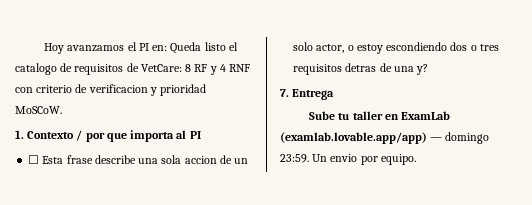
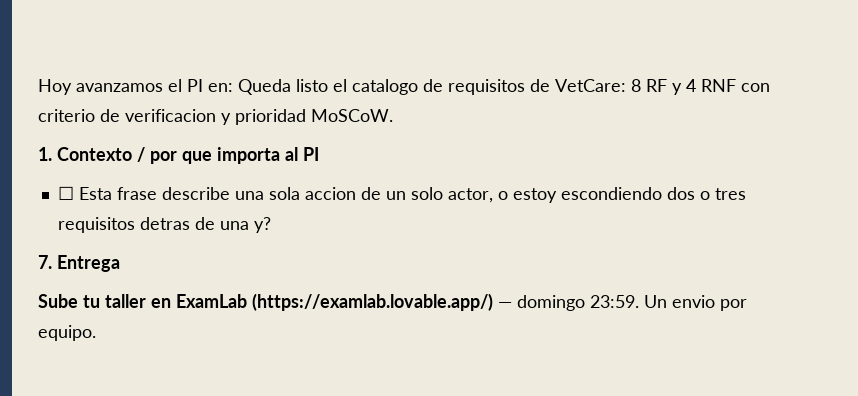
[280,132,427,144] (examlab.lovable.app/app) -> [252,293,493,311] (https://examlab.lovable.app/)

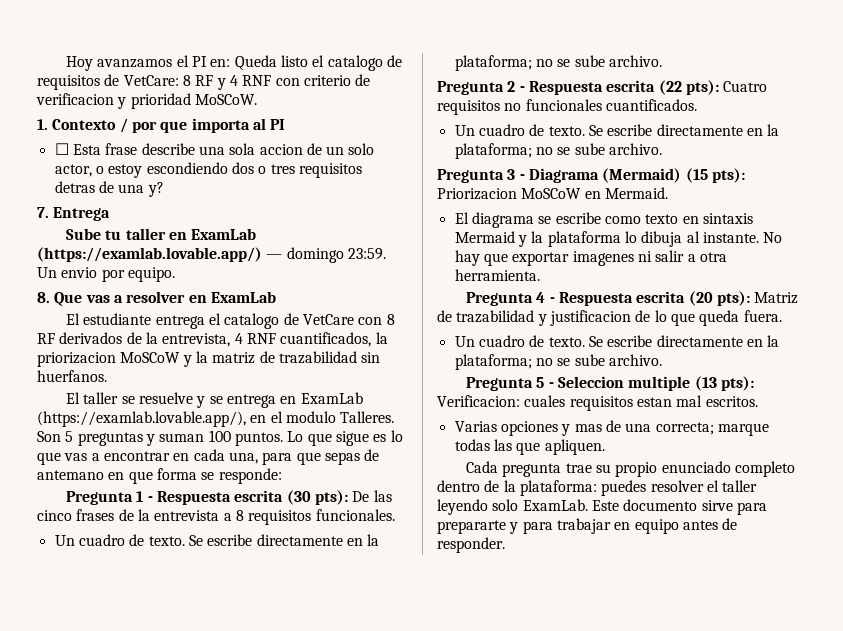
(96, 333) none -> [37,291,276,306] [66,313,395,329] [37,332,388,347] [37,351,381,367] [37,370,107,382] [66,392,363,408] [37,411,395,427] [37,430,403,446] [37,449,380,465] [37,468,282,484] [66,490,392,505] [37,509,395,525] [54,534,380,546] [454,55,662,71] [437,80,768,95] [437,99,697,115] [454,124,780,136] [454,143,662,159] [437,168,745,183] [437,187,668,200] [454,212,753,228] [454,231,783,247] [454,250,727,266] [454,269,540,281] [466,291,799,306] [437,310,782,326] [454,335,780,347] [454,354,662,370] [466,376,755,391] [437,395,758,411] [454,420,769,436] [454,439,605,455] [466,461,796,477] [437,480,758,496] [437,499,767,515] [437,518,738,534] [437,537,505,553] // 8. Que vas a resolver en ExamLab // El estudiante entrega el catalogo de VetCare con 8 RF derivados de la entrevista, 4 RNF cuantificados, la priorizacion MoSCoW y la matriz de trazabilidad sin huerfanos. // El taller se resuelve y se entrega en ExamLab (https://examlab.lovable.app/), en el modulo Talleres. Son 5 preguntas y suman 100 puntos. Lo que sigue es lo que vas a encontrar en cada una, para que sepas de antemano en que forma se responde: // Pregunta 1 - Respuesta escrita (30 pts): De las cinco frases de la entrevista a 8 requisitos funcionales. // Un cuadro de texto. Se escribe directamente en la plataforma; no se sube archivo. // Pregunta 2 - Respuesta escrita (22 pts): Cuatro requisitos no funcionales cuantificados. // Un cuadro de texto. Se escribe directamente en la plataforma; no se sube archivo. // Pregunta 3 - Diagrama (Mermaid) (15 pts): Priorizacion MoSCoW en Mermaid. // El diagrama se escribe como texto en sintaxis Mermaid y la plataforma lo dibuja al instante. No hay que exportar imagenes ni salir a otra herramienta. // Pregunta 4 - Respuesta escrita (20 pts): Matriz de trazabilidad y justificacion de lo que queda fuera. // Un cuadro de texto. Se escribe directamente en la plataforma; no se sube archivo. // Pregunta 5 - Seleccion multiple (13 pts): Verificacion: cuales requisitos estan mal escritos. // Varias opciones y mas de una correcta; marque todas las que apliquen. // Cada pregunta trae su propio enunciado completo dentro de la plataforma: puedes resolver el taller leyendo solo ExamLab. Este documento sirve para prepararte y para trabajar en equipo antes de responder.

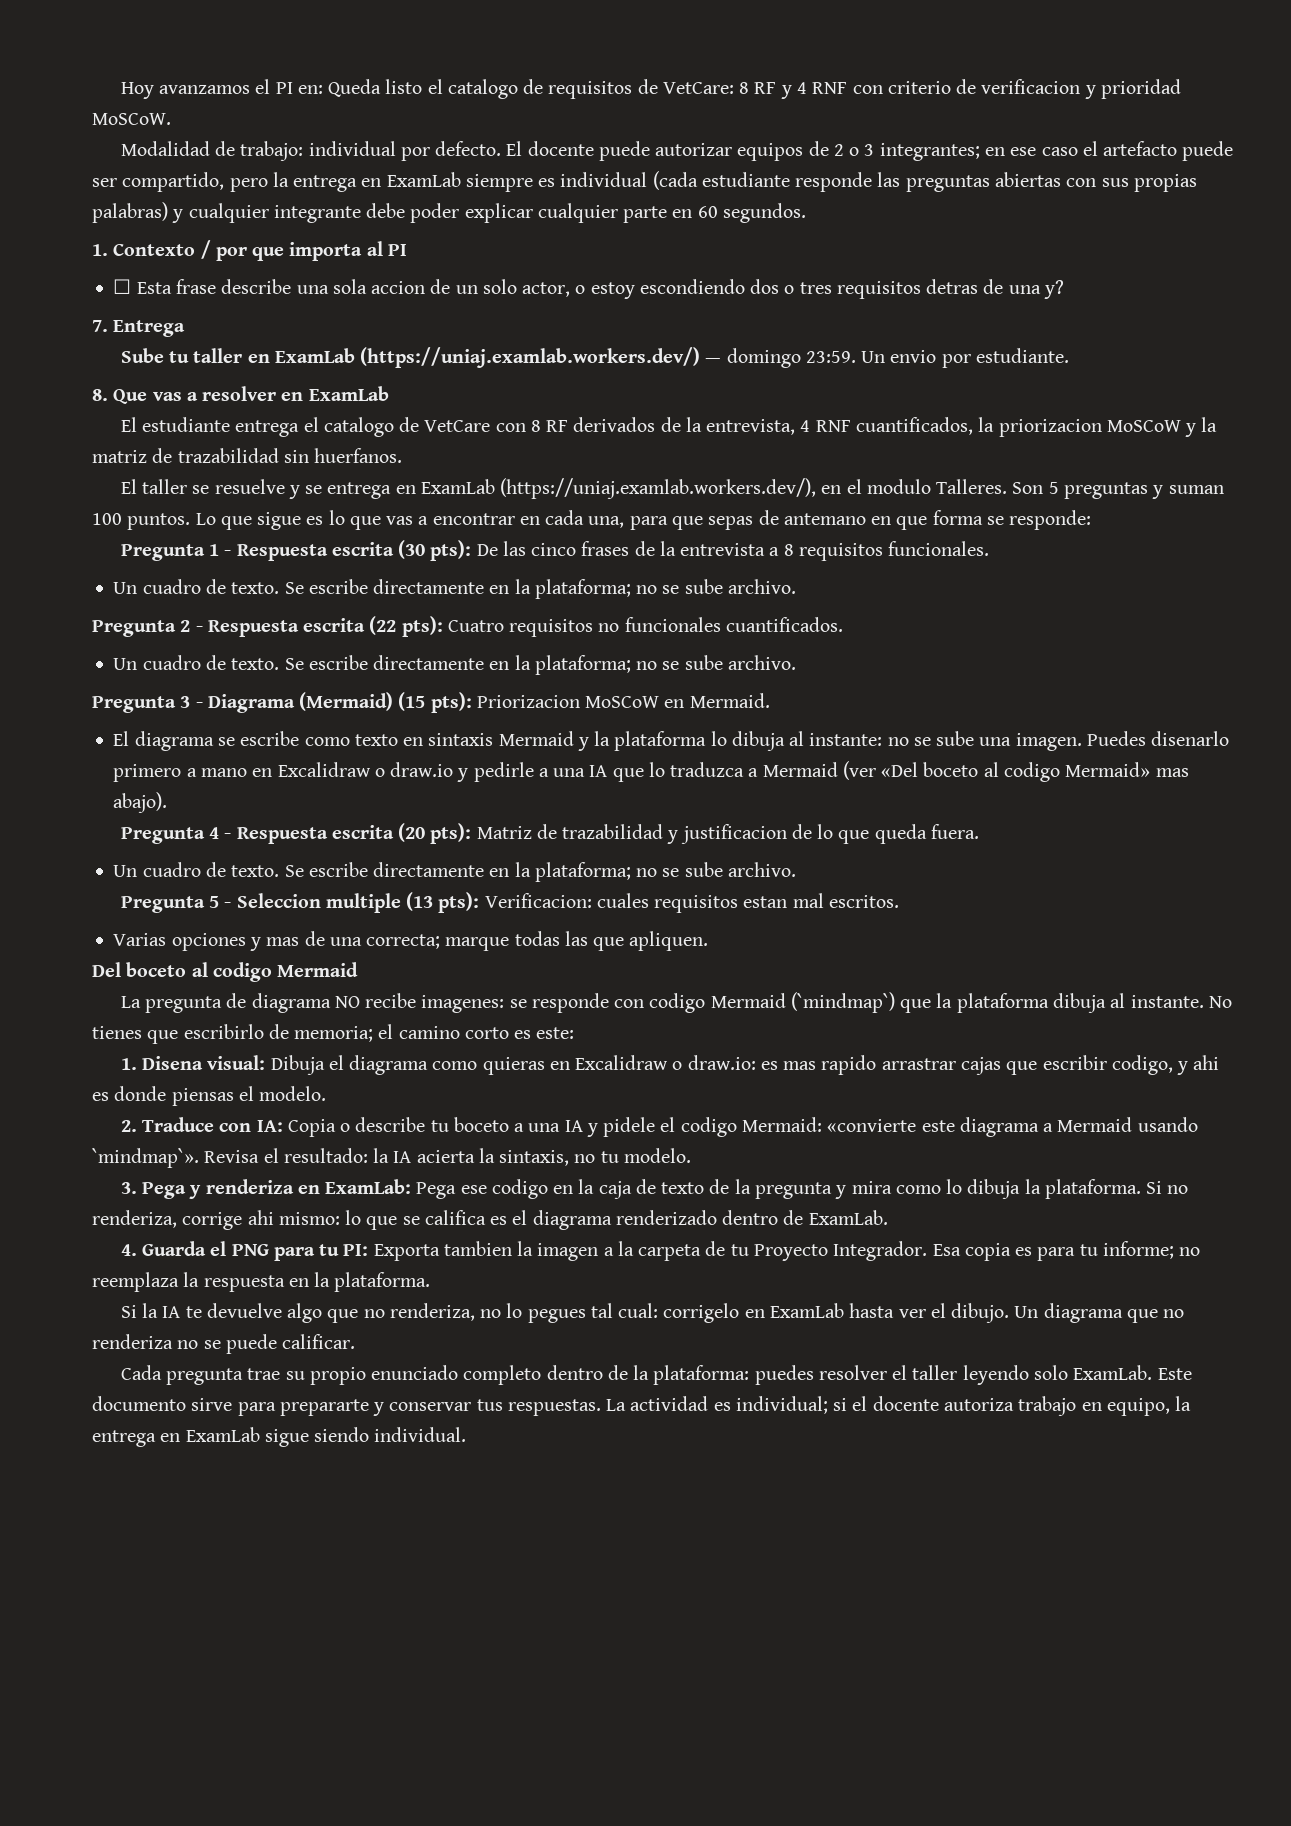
(257, 99) none -> [120,141,1234,161] [92,171,1197,192] [92,202,806,223] // Modalidad de trabajo: individual por defecto. El docente puede autorizar equipos de 2 o 3 integrantes; en ese caso el artefacto puede ser compartido, pero la entrega en ExamLab siempre es individual (cada estudiante responde las preguntas abiertas con sus propias palabras) y cualquier integrante debe poder explicar cualquier parte en 60 segundos.
[37,247,262,262] (https://examlab.lovable.app/) -> [360,347,701,368] (https://uniaj.examlab.workers.dev/)
[127,267,175,282] equipo. -> [975,348,1069,363] estudiante.
[37,411,246,427] (https://examlab.lovable.app/), -> [500,478,817,499] (https://uniaj.examlab.workers.dev/),
[702,232,783,243] [454,250,727,266] [454,269,540,281] instante. No hay que exportar imagenes ni salir a otra herramienta. -> [809,731,1230,751] [113,761,1189,782] [113,792,168,813] instante: no se sube una imagen. Puedes disenarlo primero a mano en Excalidraw o draw.io y pedirle a una IA que lo traduzca a Mermaid (ver «Del boceto al codigo Mermaid» mas abajo).
(605, 447) none -> [92,962,359,982] [120,992,1232,1013] [92,1024,575,1044] [120,1055,1220,1075] [92,1086,327,1106] [120,1117,1198,1137] [92,1148,691,1168] [120,1179,1189,1199] [92,1210,888,1230] [120,1241,1201,1261] [92,1272,431,1292] [120,1303,1185,1323] [92,1334,356,1354] // Del boceto al codigo Mermaid // La pregunta de diagrama NO recibe imagenes: se responde con codigo Mermaid (`mindmap`) que la plataforma dibuja al instante. No tienes que escribirlo de memoria; el camino corto es este: // 1. Disena visual: Dibuja el diagrama como quieras en Excalidraw o draw.io: es mas rapido arrastrar cajas que escribir codigo, y ahi es donde piensas el modelo. // 2. Traduce con IA: Copia o describe tu boceto a una IA y pidele el codigo Mermaid: «convierte este diagrama a Mermaid usando `mindmap`». Revisa el resultado: la IA acierta la sintaxis, no tu modelo. // 3. Pega y renderiza en ExamLab: Pega ese codigo en la caja de texto de la pregunta y mira como lo dibuja la plataforma. Si no renderiza, corrige ahi mismo: lo que se califica es el diagrama renderizado dentro de ExamLab. // 4. Guarda el PNG para tu PI: Exporta tambien la imagen a la carpeta de tu Proyecto Integrador. Esa copia es para tu informe; no reemplaza la respuesta en la plataforma. // Si la IA te devuelve algo que no renderiza, no lo pegues tal cual: corrigelo en ExamLab hasta ver el dibujo. Un diagrama que no renderiza no se puede calificar.
[522,518,738,534] [437,537,505,553] para trabajar en equipo antes de responder. -> [389,1396,1192,1416] [92,1427,467,1447] conservar tus respuestas. La actividad es individual; si el docente autoriza trabajo en equipo, la entrega en ExamLab sigue siendo individual.

